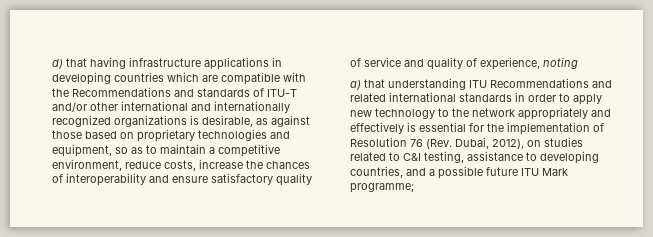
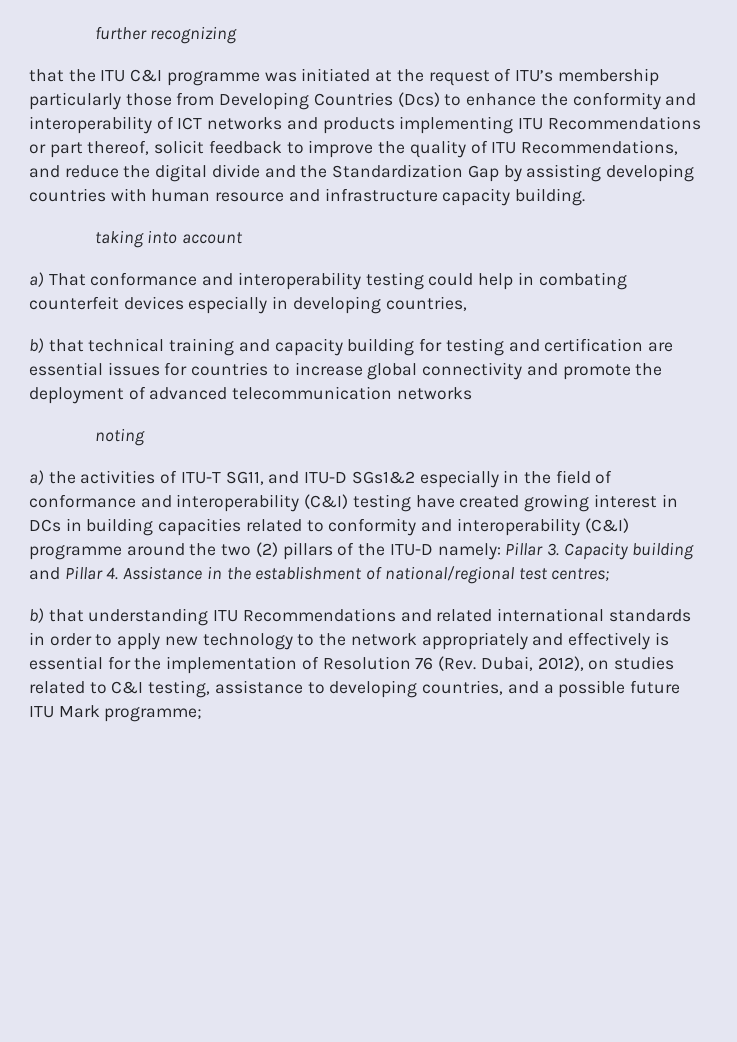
[52,57,282,70] [52,72,306,85] [52,87,297,97] [52,101,290,113] [52,115,310,127] [52,129,290,142] [52,144,280,157] [52,159,310,171] [52,173,312,186] [350,57,578,70] [350,80,361,90] d) that having infrastructure applications in developing countries which are compatible with the Recommendations and standards of ITU-T and/or other international and internationally recognized organizations is desirable, as against those based on proprietary technologies and equipment, so as to maintain a competitive environment, reduce costs, increase the chances of interoperability and ensure satisfactory quality of service and quality of experience, noting // a) -> [94,26,238,44] [29,68,659,86] [29,92,697,110] [29,116,701,134] [29,140,678,158] [29,164,694,182] [29,188,586,206] [94,230,244,248] [29,272,627,290] [29,296,467,314] [29,338,673,356] [29,362,663,380] [29,386,472,404] [94,428,145,446] [29,470,613,488] [29,494,678,512] [29,518,629,536] [29,542,695,560] [29,566,610,584] [29,608,44,623] further recognizing // that the ITU C&I programme was initiated at the request of ITU’s membership particularly those from Developing Countries (Dcs) to enhance the conformity and interoperability of ICT networks and products implementing ITU Recommendations or part thereof, solicit feedback to improve the quality of ITU Recommendations, and reduce the digital divide and the Standardization Gap by assisting developing countries with human resource and infrastructure capacity building. // taking into account // a) That conformance and interoperability testing could help in combating counterfeit devices especially in developing countries, // b) that technical training and capacity building for testing and certification are essential issues for countries to increase global connectivity and promote the deployment of advanced telecommunication networks // noting // a) the activities of ITU-T SG11, and ITU-D SGs1&2 especially in the field of conformance and interoperability (C&I) testing have created growing interest in DCs in building capacities related to conformity and interoperability (C&I) programme around the two (2) pillars of the ITU-D namely: Pillar 3. Capacity building and Pillar 4. Assistance in the establishment of national/regional test centres; // b)

